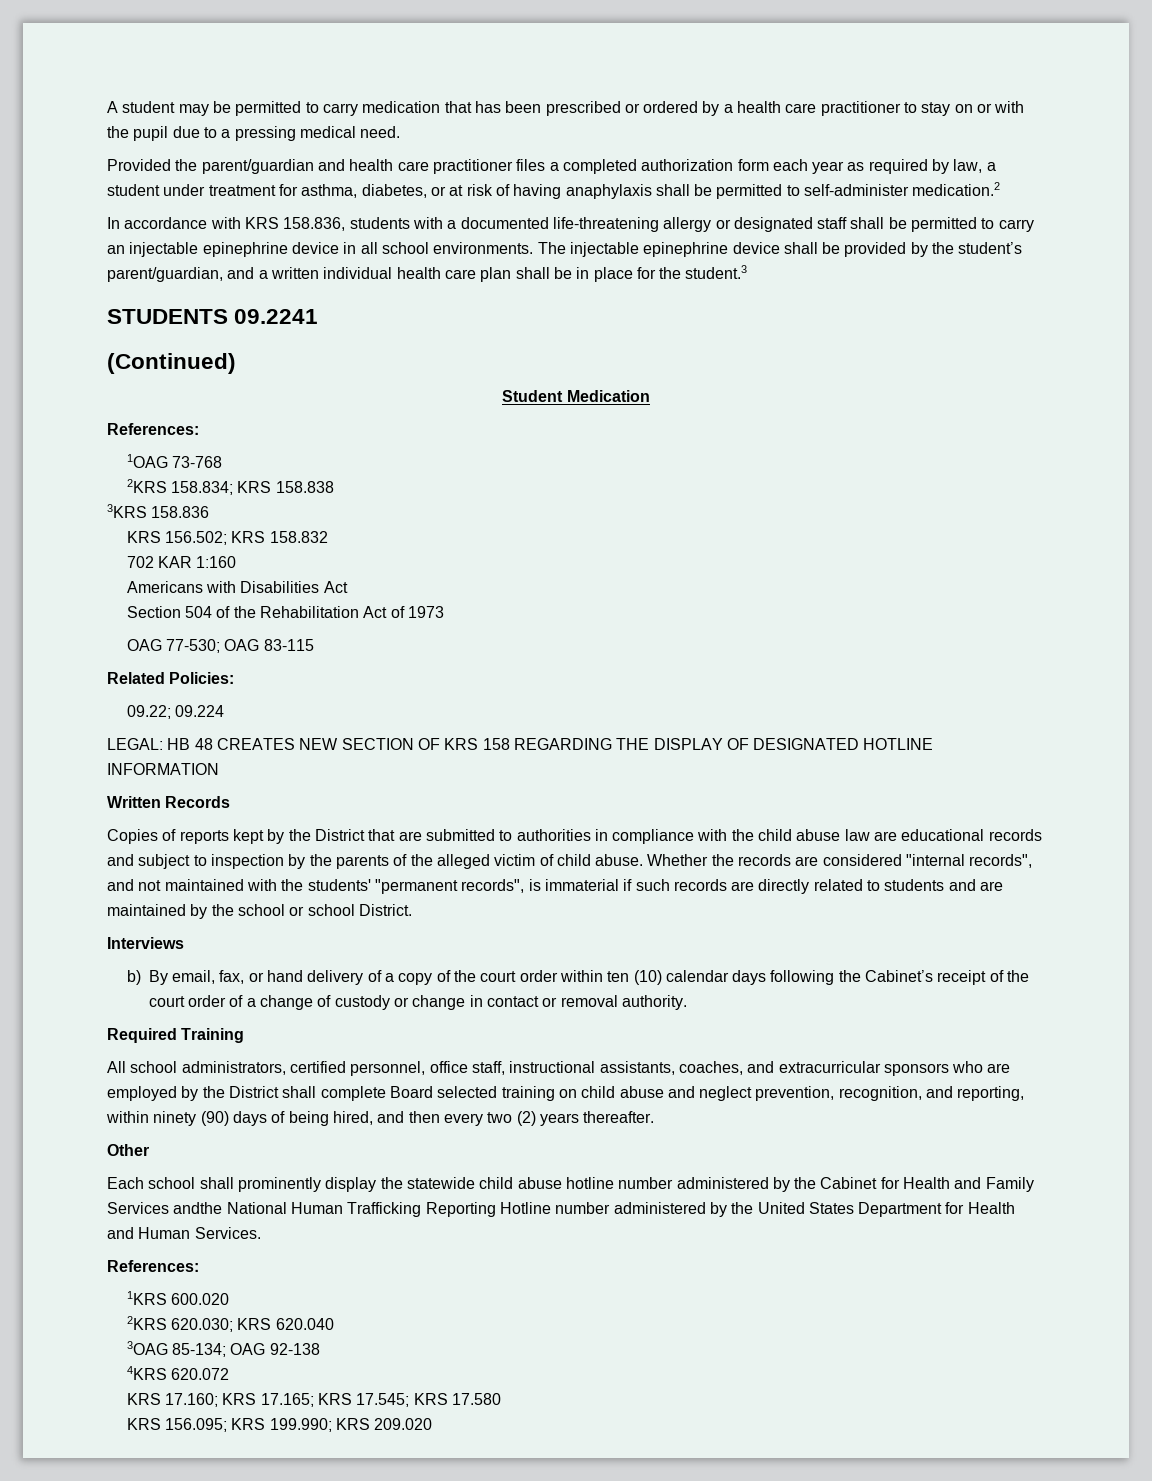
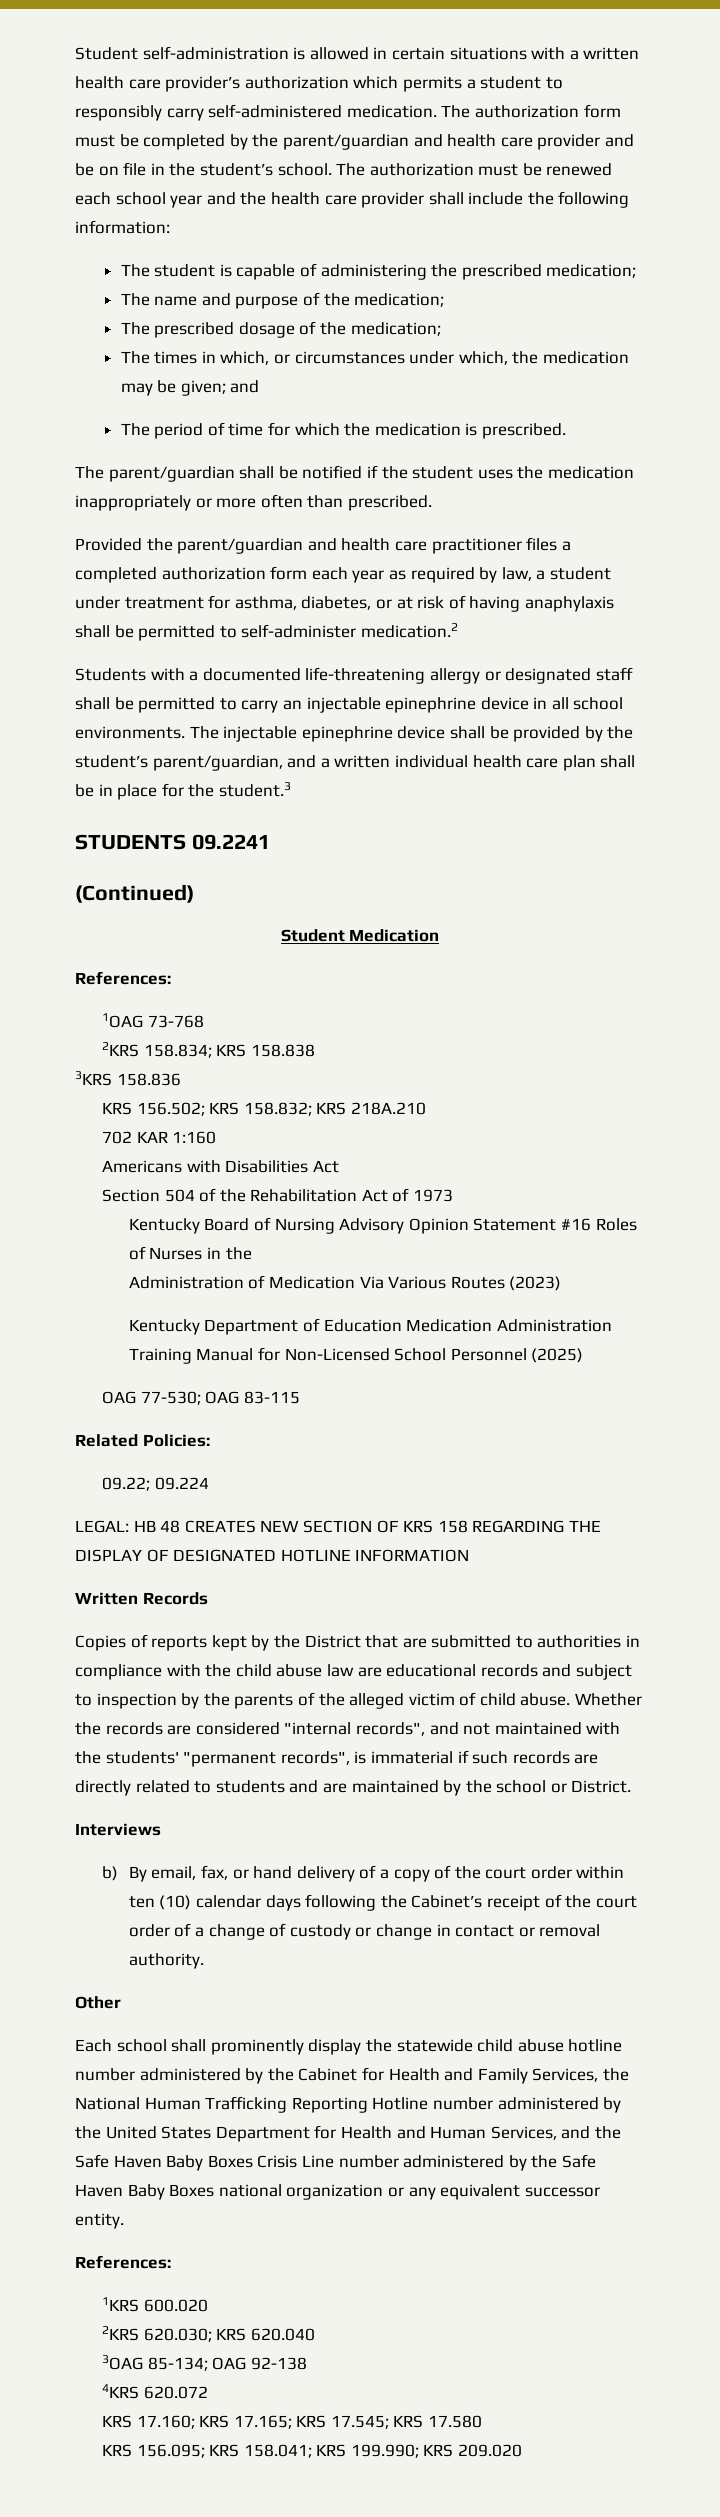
[107,101,1025,116] [107,126,401,141] A student may be permitted to carry medication that has been prescribed or ordered by a health care practitioner to stay on or with the pupil due to a pressing medical need. -> [75,46,640,60] [75,76,563,92] [75,104,621,121] [75,134,634,150] [75,162,613,176] [75,191,630,208] [75,220,170,234] [120,263,637,280] [120,292,445,309] [120,321,441,338] [120,351,629,365] [120,380,260,396] [120,422,566,439] [75,465,634,482] [75,494,432,511] Student self-administration is allowed in certain situations with a written health care provider’s authorization which permits a student to responsibly carry self-administered medication. The authorization form must be completed by the parent/guardian and health care provider and be on file in the student’s school. The authorization must be renewed each school year and the health care provider shall include the following information: // The student is capable of administering the prescribed medication; // The name and purpose of the medication; // The prescribed dosage of the medication; // The times in which, or circumstances under which, the medication may be given; and // The period of time for which the medication is prescribed. // The parent/guardian shall be notified if the student uses the medication inappropriately or more often than prescribed.
[107,217,410,231] In accordance with KRS 158.836, students -> [75,668,146,681] Students
[269,531,328,543] 158.832 -> [243,1102,426,1116] 158.832; KRS 218A.210
(444, 612) none -> [128,1217,637,1234] [128,1246,252,1260] [128,1275,562,1291] [128,1318,612,1335] [128,1347,584,1364] // Kentucky Board of Nursing Advisory Opinion Statement #16 Roles of Nurses in the // Administration of Medication Via Various Routes (2023) // Kentucky Department of Education Medication Administration Training Manual for Non-Licensed School Personnel (2025)
[307,904,355,916] school -> (567, 1788) none
[107,1028,245,1043] [107,1061,1011,1076] [107,1086,1025,1101] [106,1111,655,1126] // Required Training // All school administrators, certified personnel, office staff, instructional assistants, coaches, and extracurricular sponsors who are employed by the District shall complete Board selected training on child abuse and neglect prevention, recognition, and reporting, within ninety (90) days of being hired, and then every two (2) years thereafter. -> (204, 1961) none
[107,1202,223,1214] Services andthe -> [532,2068,629,2082] Services, the
[194,1227,261,1239] Services. -> [490,2126,621,2140] [75,2154,596,2171] [75,2184,600,2200] [75,2213,124,2229] Services, and the Safe Haven Baby Boxes Crisis Line number administered by the Safe Haven Baby Boxes national organization or any equivalent successor entity.
(266, 1424) none -> [243,2444,347,2458] 158.041; KRS

